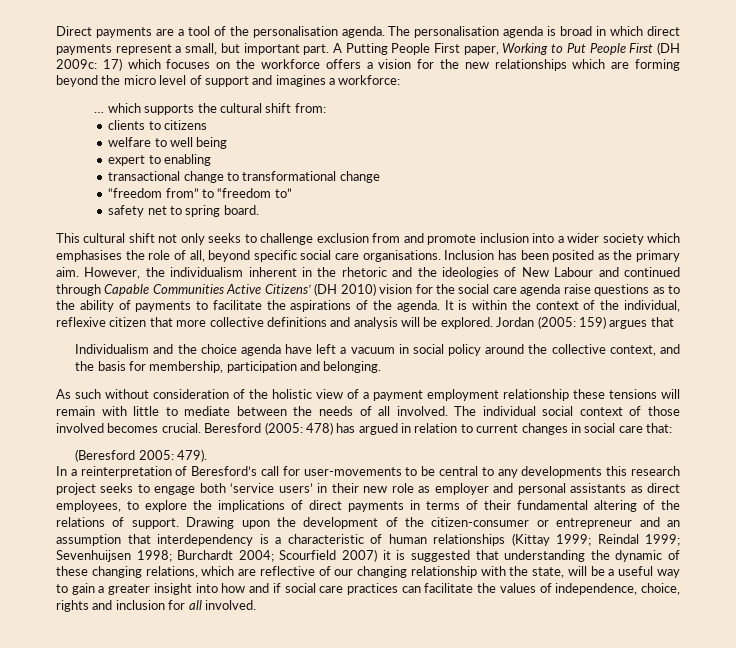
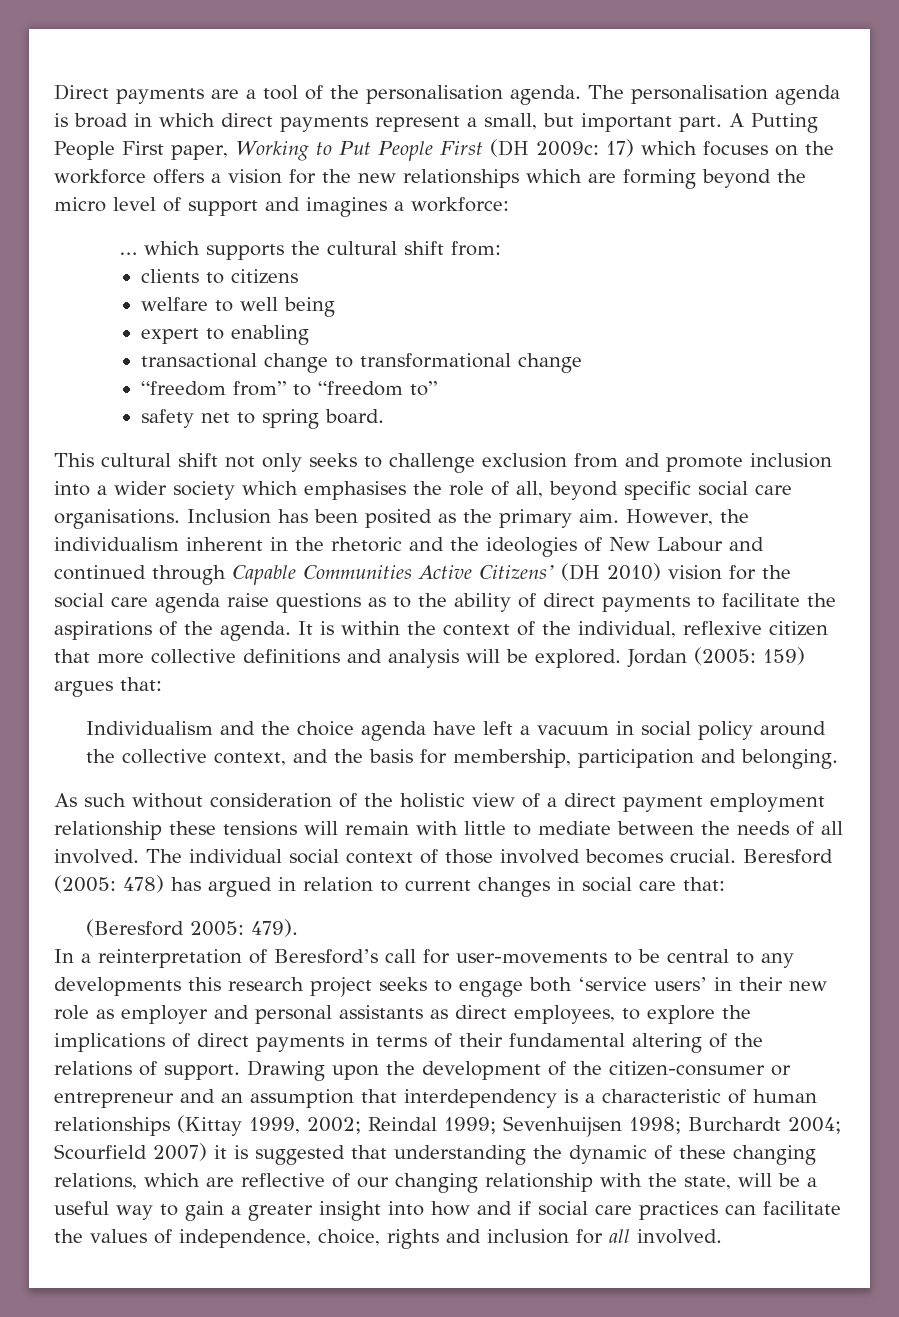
(131, 305) none -> [543,593,595,607] direct
[650,317,674,327] that -> [120,677,162,691] that:
(369, 395) none -> [564,793,616,807] direct
[556,534,591,546] 1999; -> [249,1117,361,1134] 1999, 2002;

